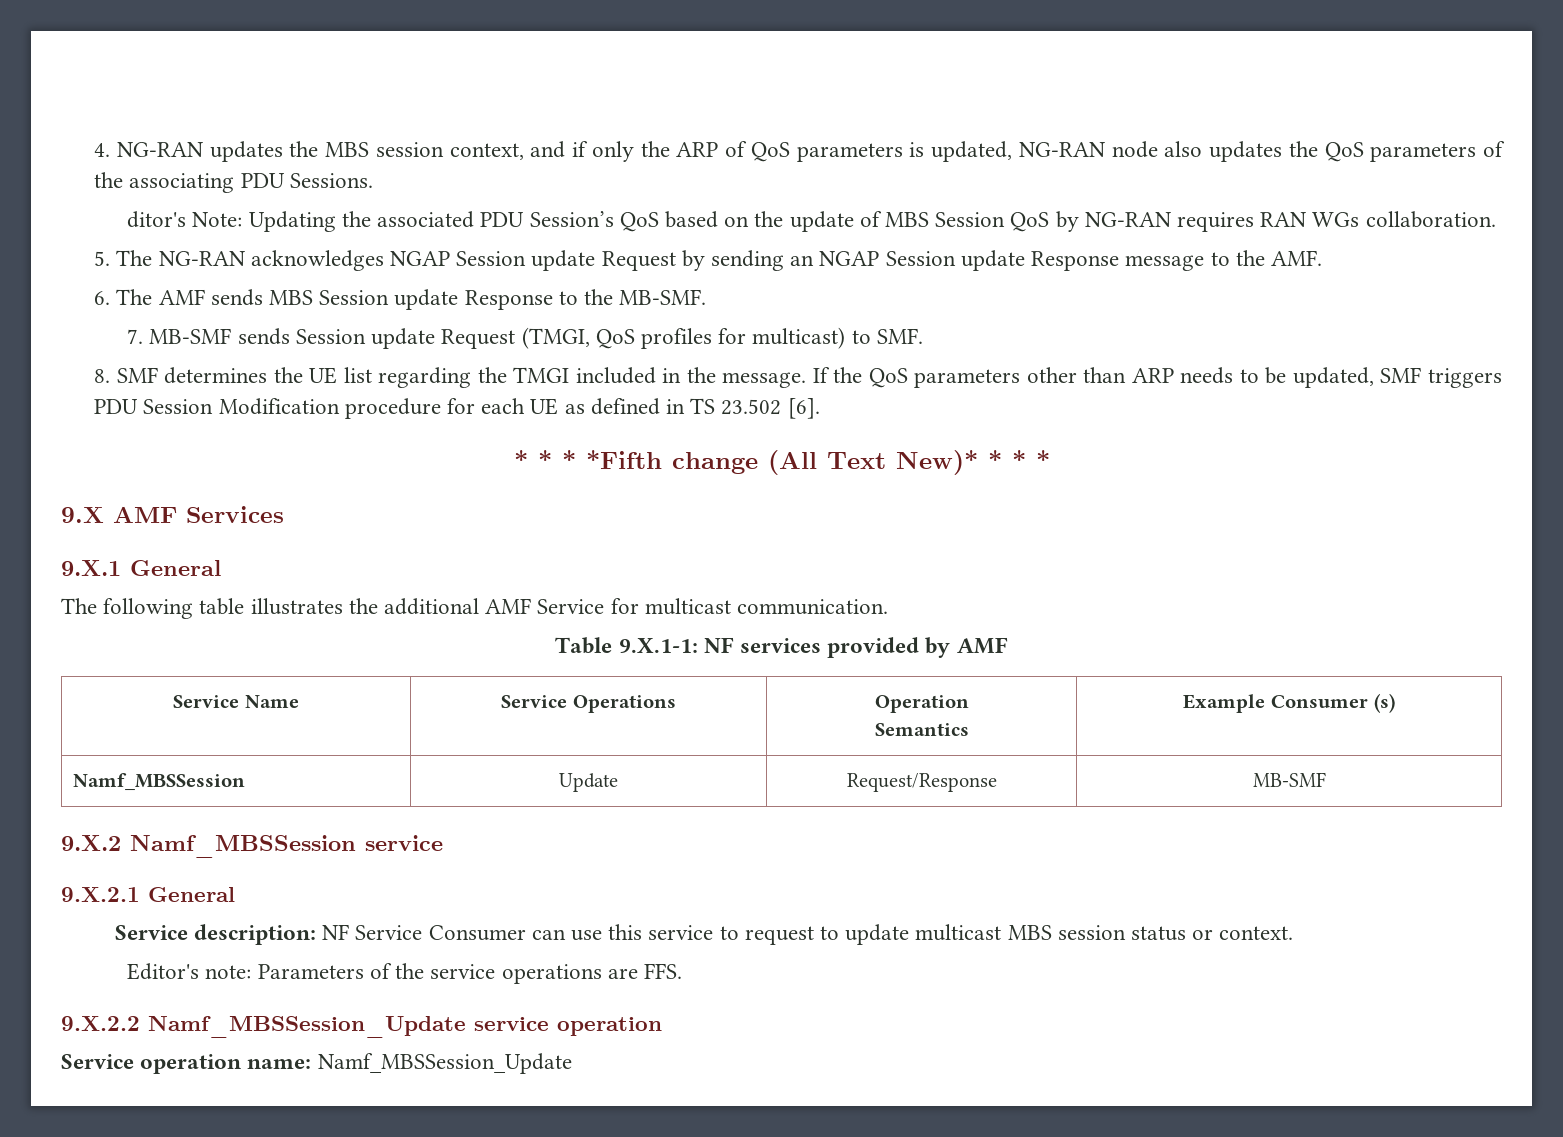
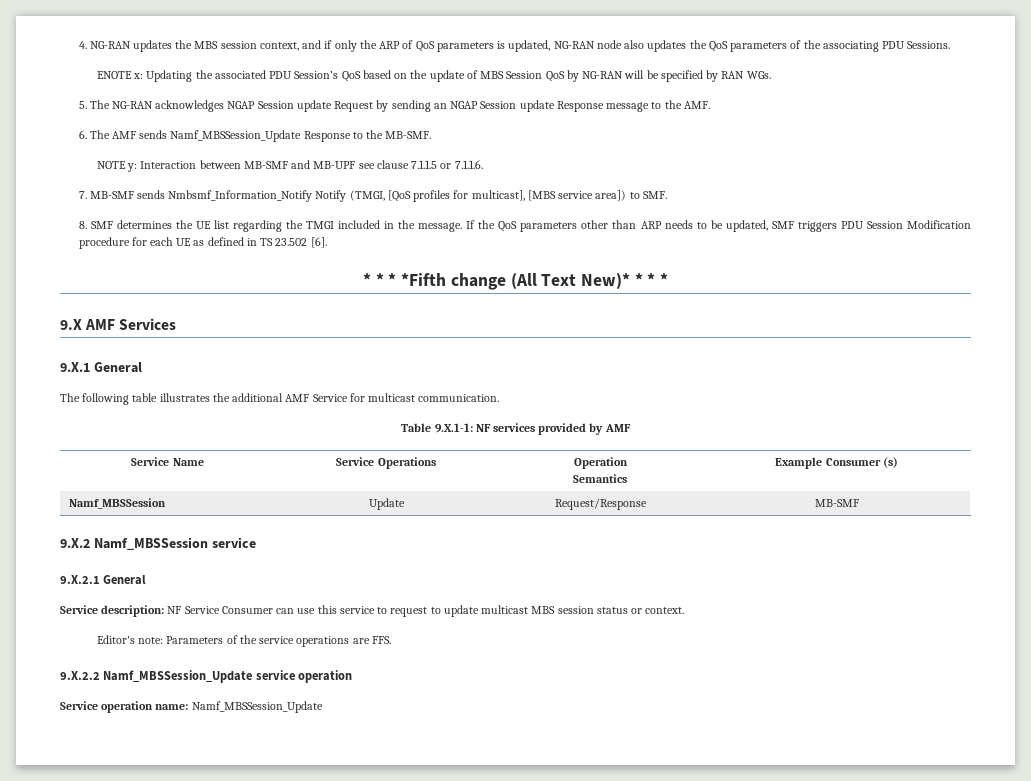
[127,211,243,228] ditor's Note: -> [97,71,144,79] ENOTE x:
[1177,211,1496,232] requires RAN WGs collaboration. -> [624,70,771,82] will be specified by RAN WGs.
[268,289,459,310] MBS Session update -> [170,130,302,142] Namf_MBSSession_Update
[127,327,846,349] 7. MB-SMF sends Session update Request (TMGI, QoS profiles for multicast) -> [97,160,483,172] [78,190,627,202] NOTE y: Interaction between MB-SMF and MB-UPF see clause 7.1.1.5 or 7.1.1.6. // 7. MB-SMF sends Nmbsmf_Information_Notify Notify (TMGI, [QoS profiles for multicast], [MBS service area])

